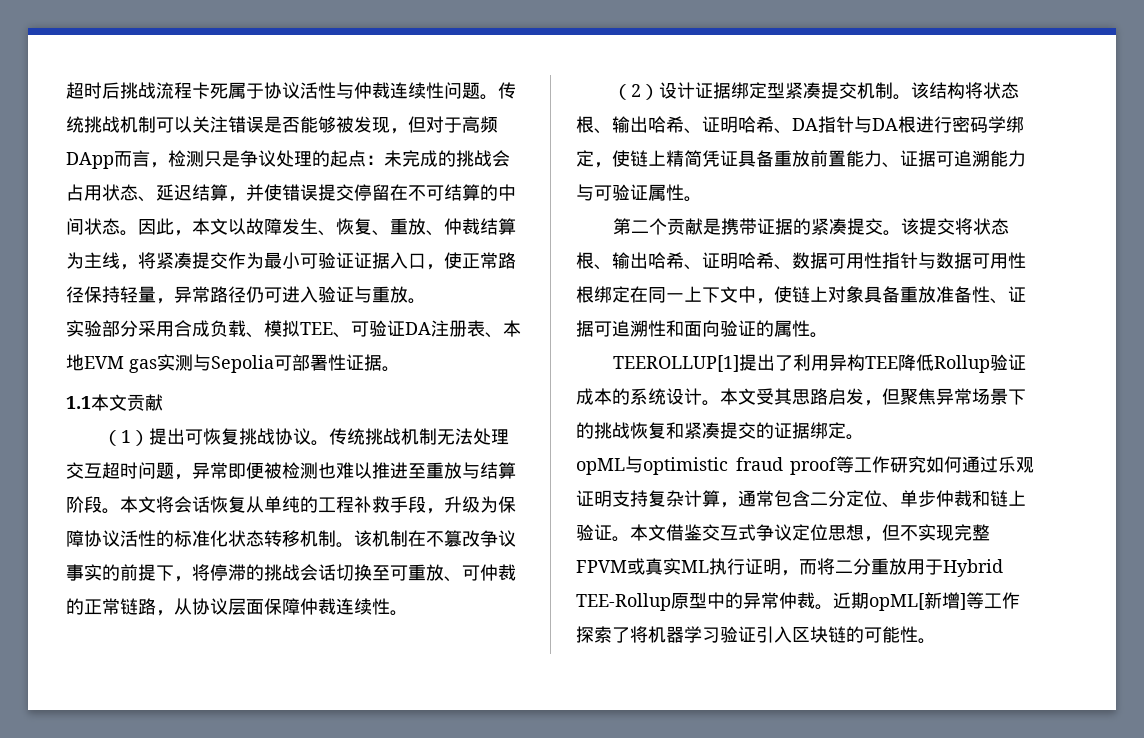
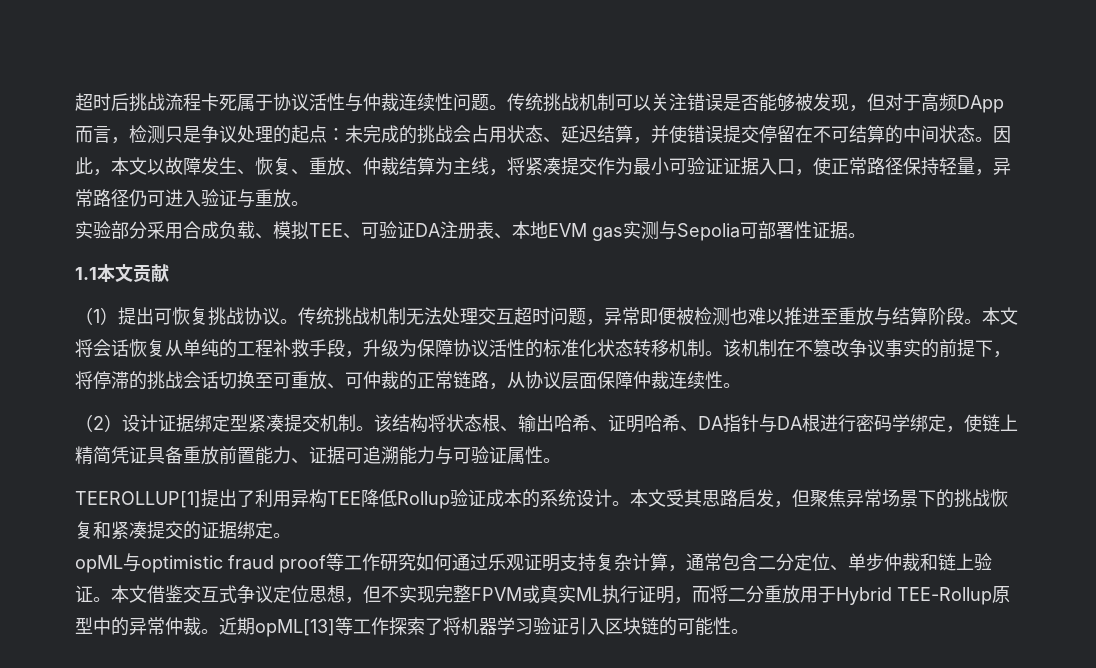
[612,218,1009,236] [576,252,1026,270] [576,286,1026,304] [576,320,828,338] // 第二个贡献是携带证据的紧凑提交。该提交将状态根、输出哈希、证明哈希、数据可用性指针与数据可用性根绑定在同一上下文中，使链上对象具备重放准备性、证据可追溯性和面向验证的属性。 -> (561, 460) none
[869,592,966,611] opML[新增] -> [255,619,335,637] opML[13]

